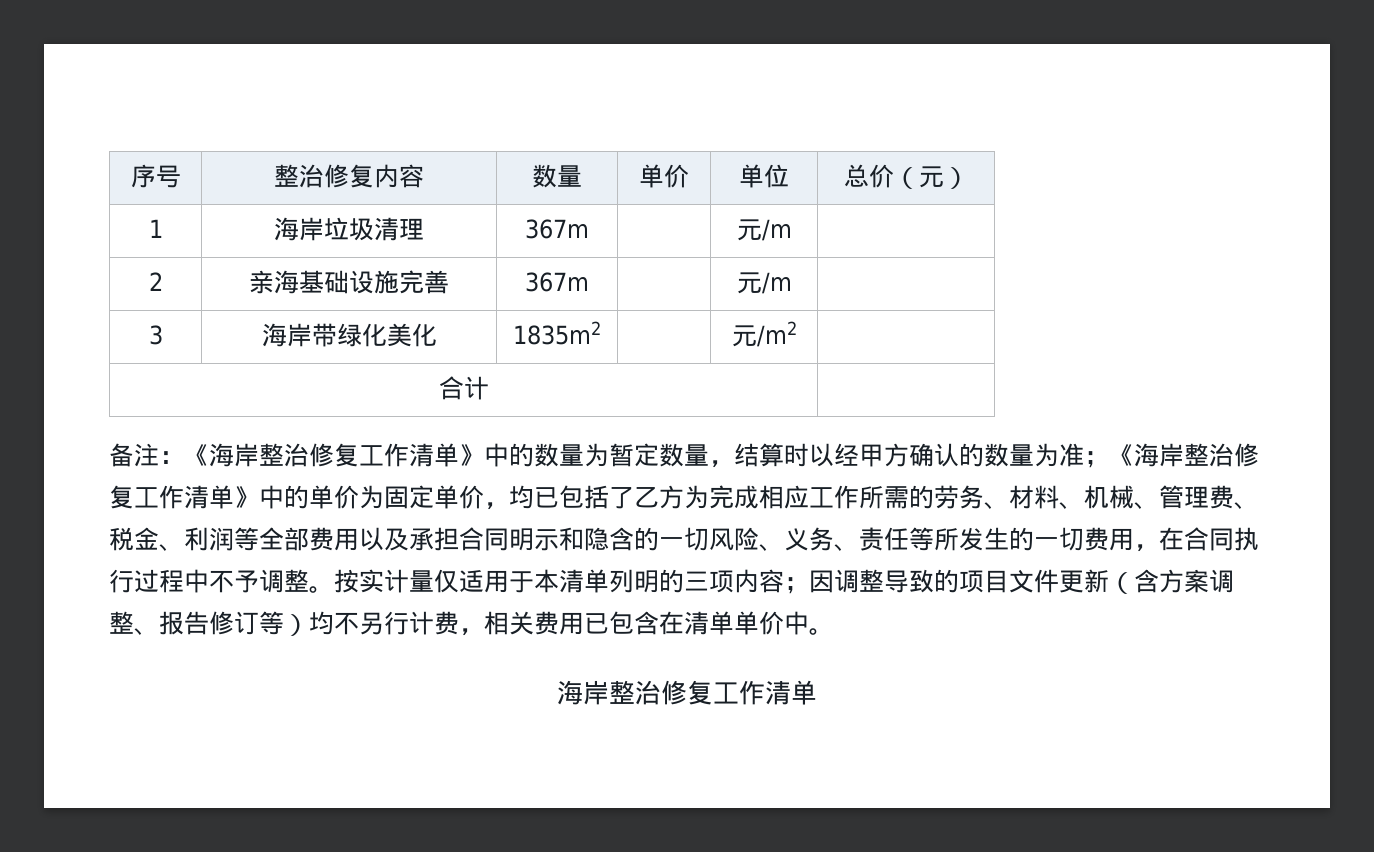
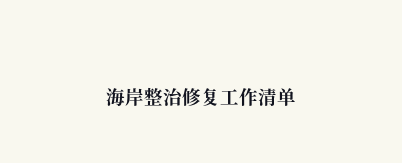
[130,164,181,188] [274,164,424,188] [532,164,582,188] [639,164,689,188] [739,164,789,188] [843,164,969,189] [148,219,163,238] [274,217,424,241] [525,219,589,239] [736,219,792,241] [148,272,163,291] [249,270,449,294] [525,272,589,292] [736,272,792,294] [148,325,163,345] [261,323,437,347] [513,321,601,345] [731,321,797,347] [438,376,489,400] [109,443,1259,468] [109,485,1259,510] [109,527,1259,552] [109,569,1234,594] [109,611,834,636] [557,680,817,705] 序号 | 整治修复内容 | 数量 | 单价 | 单位 | 总价（元） // 1 | 海岸垃圾清理 | 367m | | 元/m | // 2 | 亲海基础设施完善 | 367m | | 元/m | // 3 | 海岸带绿化美化 | 1835m2 | | 元/m2 | // 合计 | // 备注：《海岸整治修复工作清单》中的数量为暂定数量，结算时以经甲方确认的数量为准；《海岸整治修复工作清单》中的单价为固定单价，均已包括了乙方为完成相应工作所需的劳务、材料、机械、管理费、税金、利润等全部费用以及承担合同明示和隐含的一切风险、义务、责任等所发生的一切费用，在合同执行过程中不予调整。按实计量仅适用于本清单列明的三项内容；因调整导致的项目文件更新（含方案调整、报告修订等）均不另行计费，相关费用已包含在清单单价中。 // 海岸整治修复工作清单 -> [106,87,296,106] 海岸整治修复工作清单

